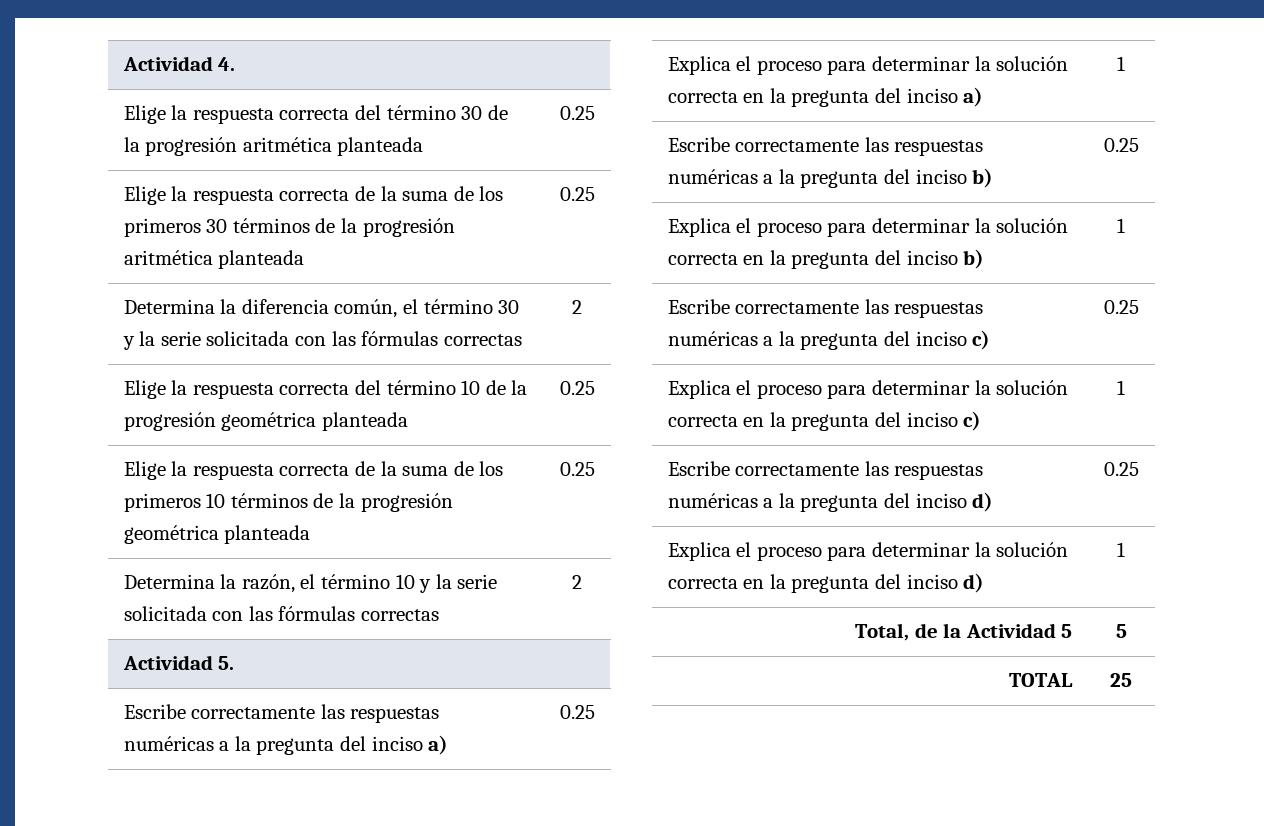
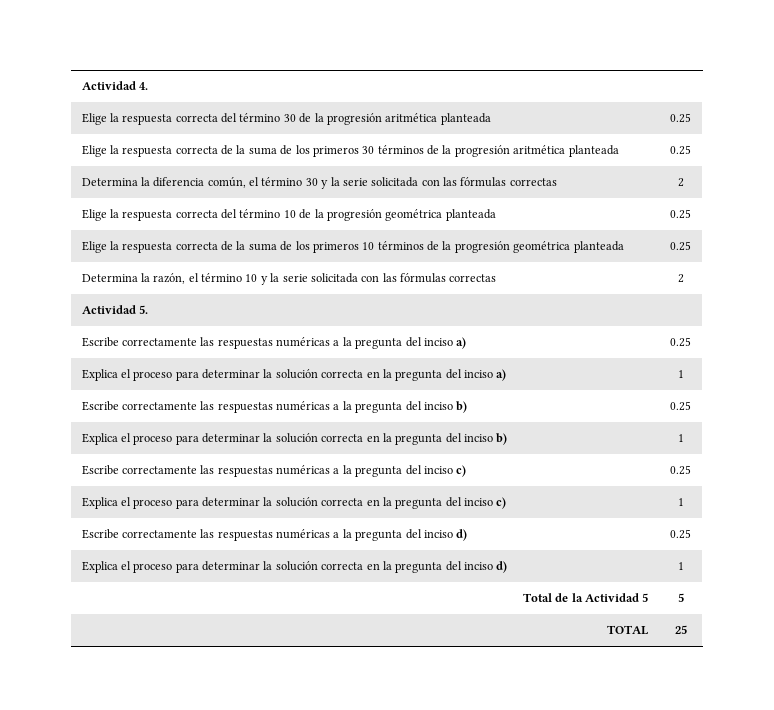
[855,623,910,641] Total, -> [522,593,552,602] Total

